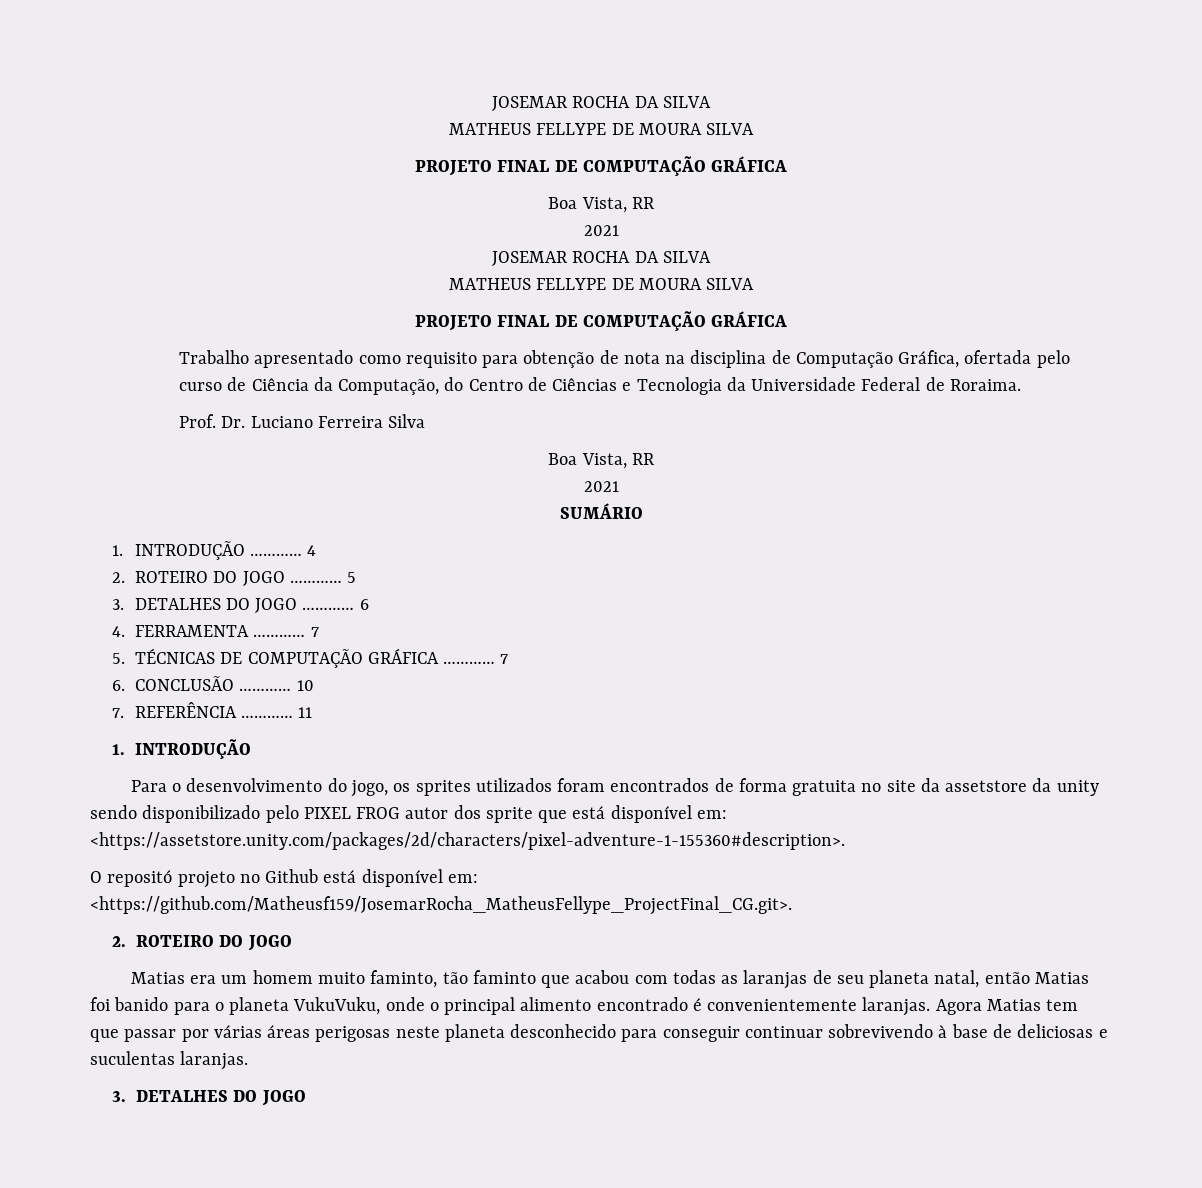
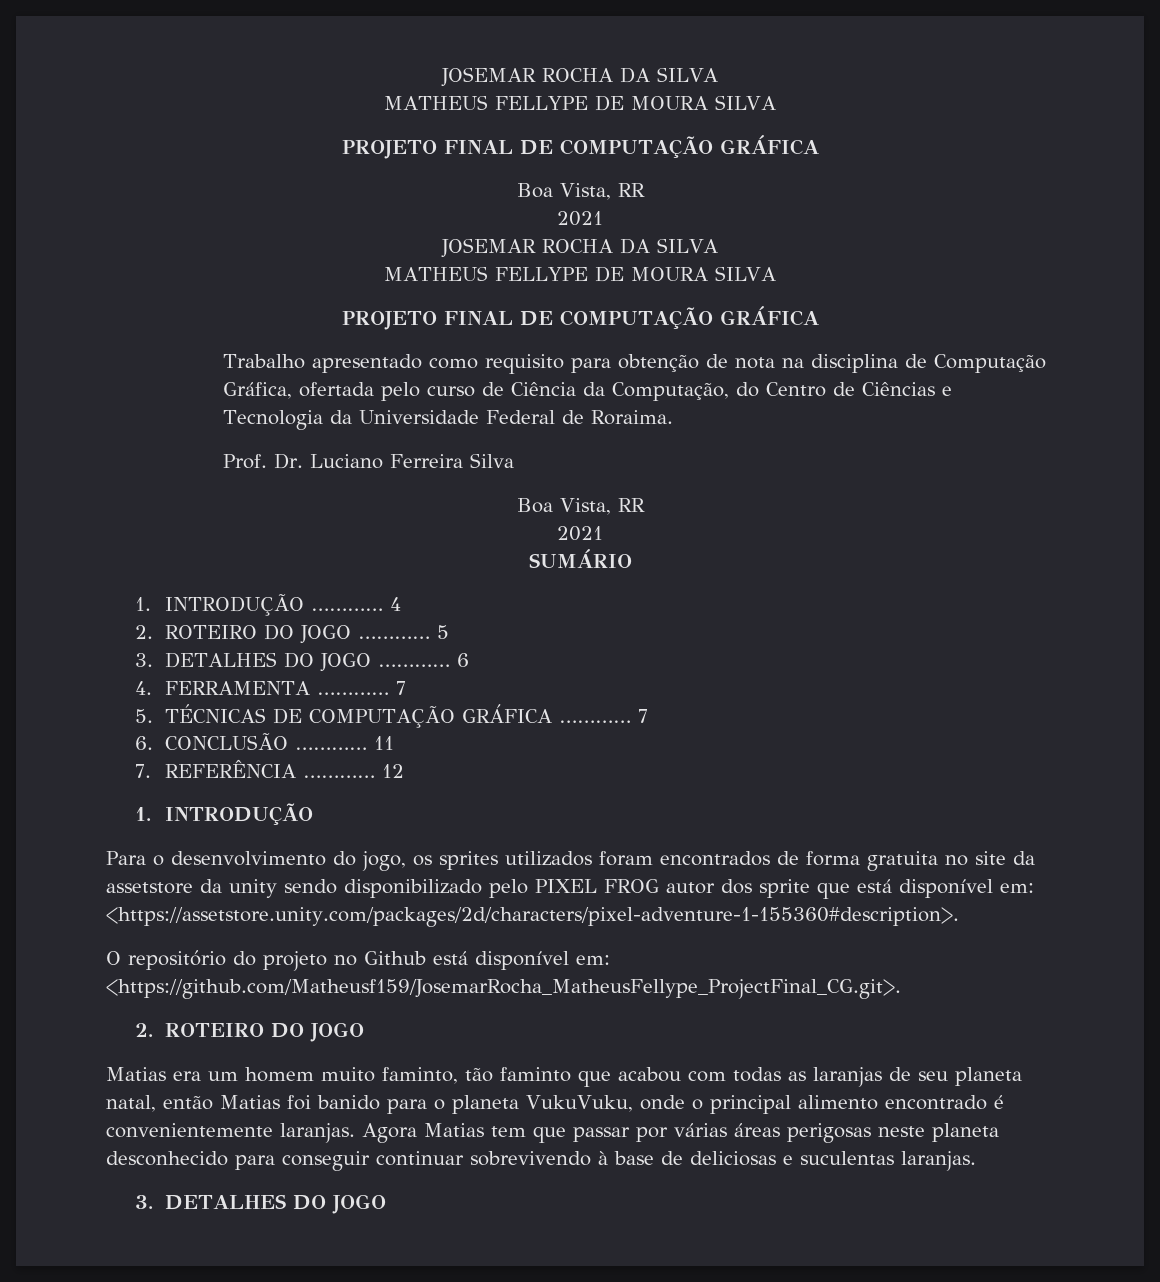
[296,680,314,691] 10 -> [373,736,394,750] 11
[298,707,313,718] 11 -> [381,764,404,778] 12
[107,870,173,887] repositó -> [128,950,256,970] repositório do

